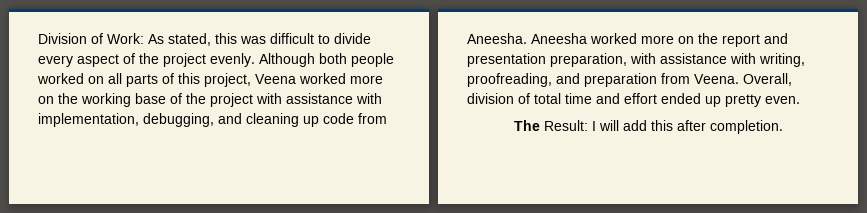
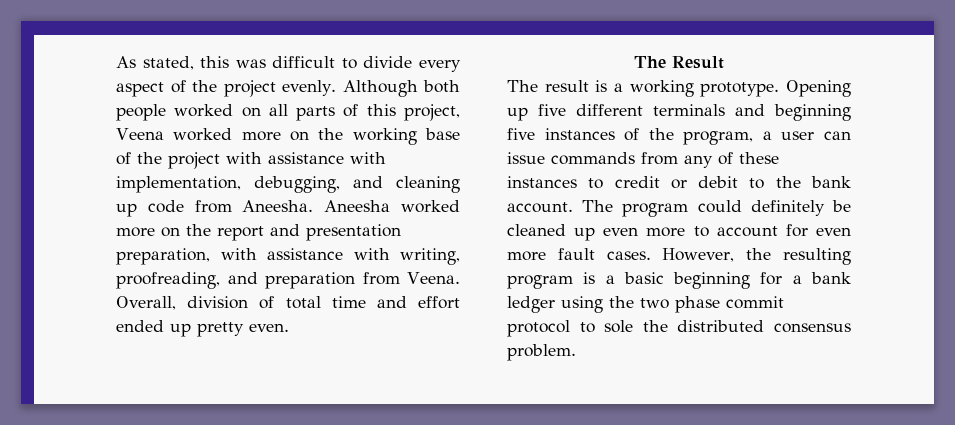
[38,33,144,44] Division of Work: -> (116, 62) none
[543,120,783,134] Result: I will add this after completion. -> [672,56,724,69] [507,80,851,97] [507,104,851,121] [507,128,851,145] [507,152,779,168] [507,176,851,189] [507,200,851,217] [507,224,851,241] [507,248,851,265] [507,272,851,289] [507,296,784,313] [507,320,851,337] [507,344,576,361] Result // The result is a working prototype. Opening up five different terminals and beginning five instances of the program, a user can issue commands from any of these instances to credit or debit to the bank account. The program could definitely be cleaned up even more to account for even more fault cases. However, the resulting program is a basic beginning for a bank ledger using the two phase commit protocol to sole the distributed consensus problem.

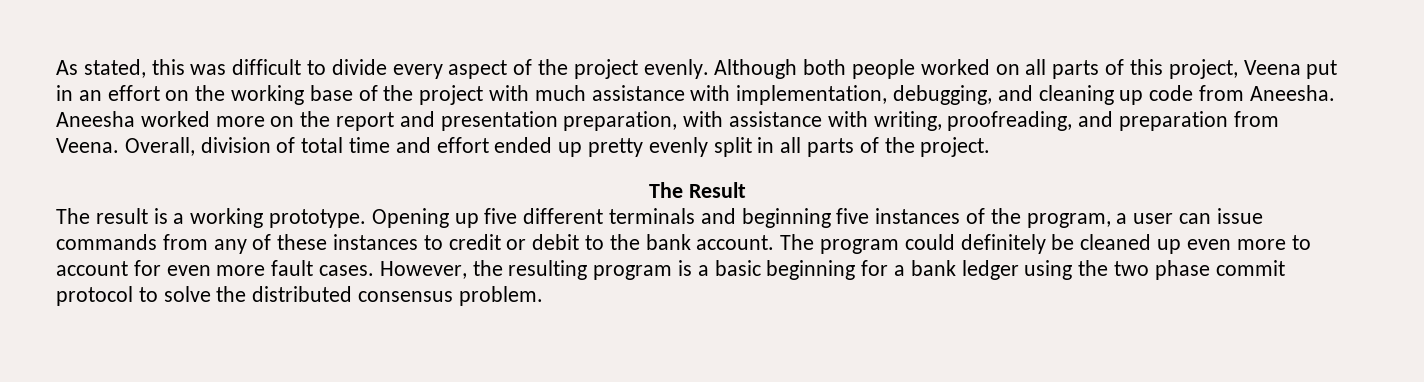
[173,128,281,141] worked more -> [1306,60,1338,79] [56,85,160,101] put in an effort
(262, 158) none -> [534,85,586,101] much
[249,323,289,332] even. -> [648,137,991,157] evenly split in all parts of the project.
[604,320,634,333] sole -> [163,286,211,302] solve

